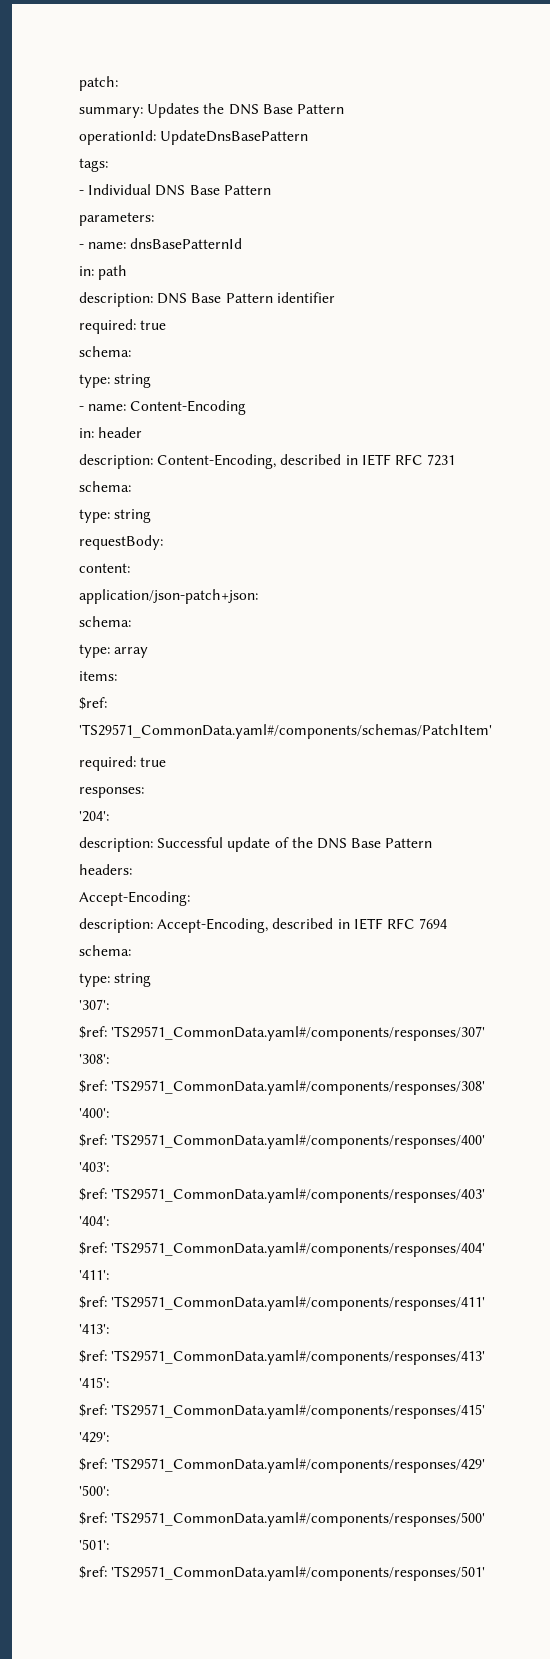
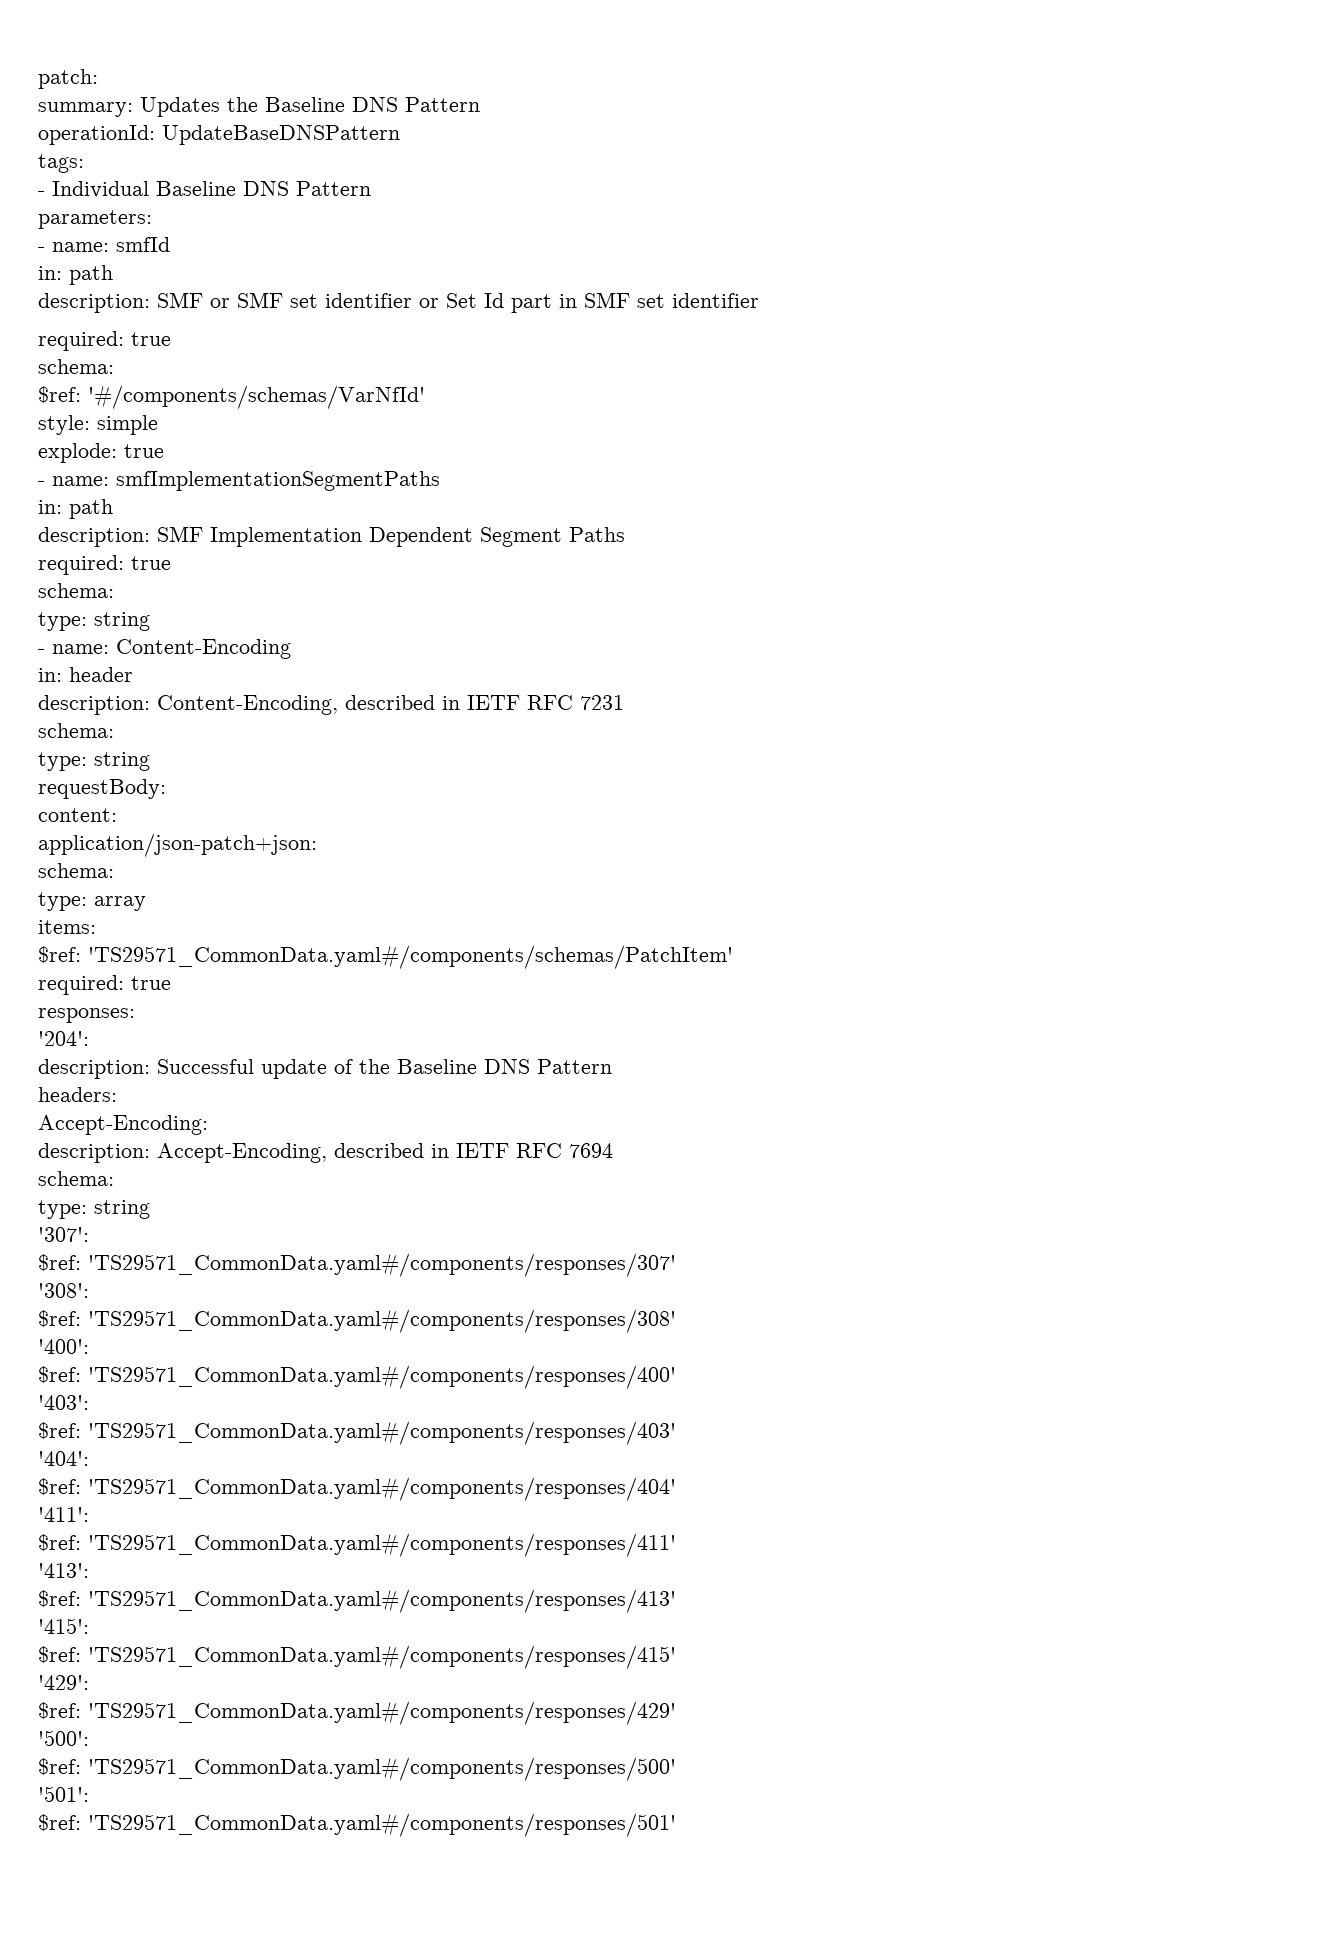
[228,104,293,115] DNS Base -> [265,97,398,112] Baseline DNS
[160,130,309,145] UpdateDnsBasePattern -> [162,125,400,145] UpdateBaseDNSPattern
[155,185,220,196] DNS Base -> [156,181,289,196] Baseline DNS
[130,238,243,249] [79,265,128,280] [79,292,335,307] dnsBasePatternId // in: path // description: DNS Base Pattern identifier -> [116,237,170,252] [38,265,113,285] [38,292,759,313] [38,331,171,351] [38,359,114,374] [38,385,425,409] [38,415,158,435] [38,443,164,463] [38,471,440,491] [38,499,113,519] [38,526,625,547] smfId // in: path // description: SMF or SMF set identifier or Set Id part in SMF set identifier // required: true // schema: // $ref: '#/components/schemas/VarNfId' // style: simple // explode: true // - name: smfImplementationSegmentPaths // in: path // description: SMF Implementation Dependent Segment Paths
[316,838,382,849] DNS Base -> [397,1059,530,1074] Baseline DNS

